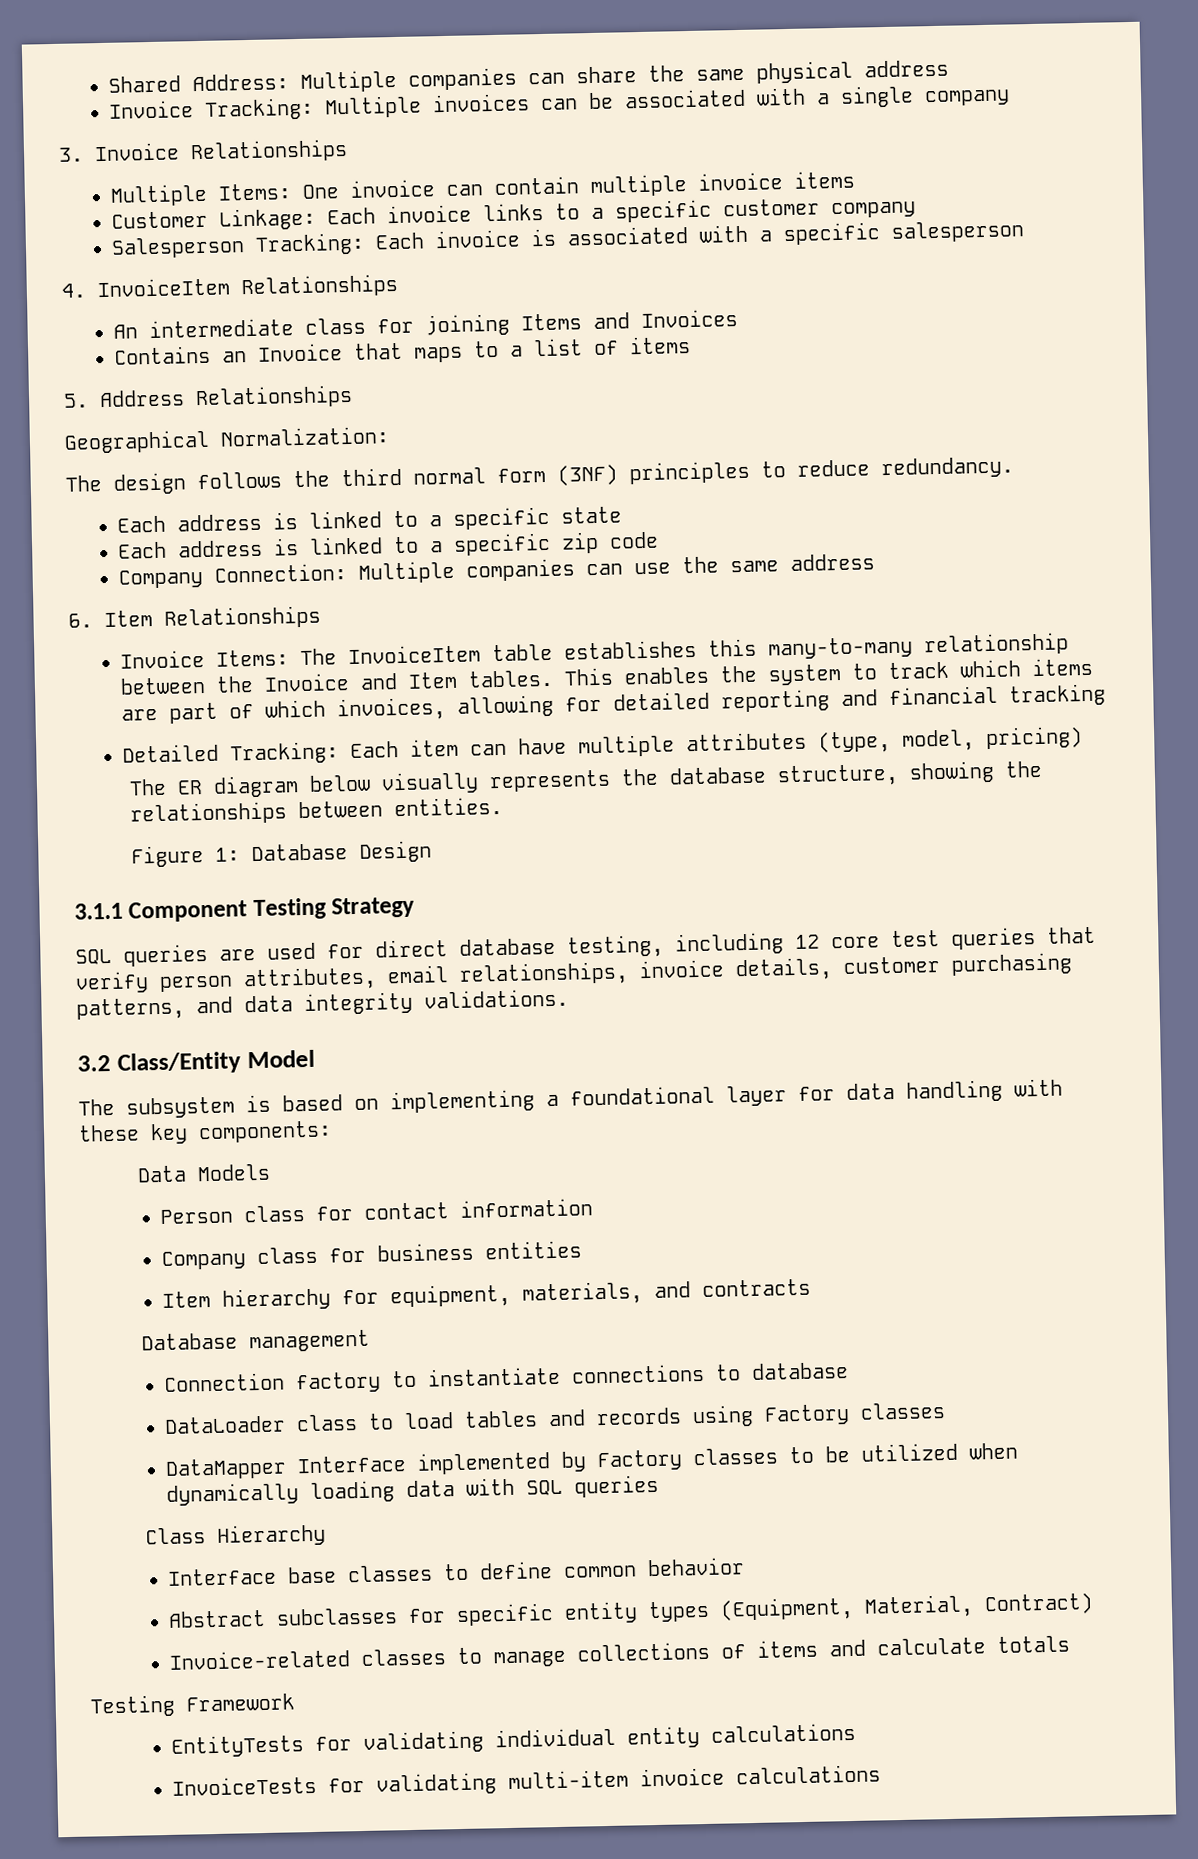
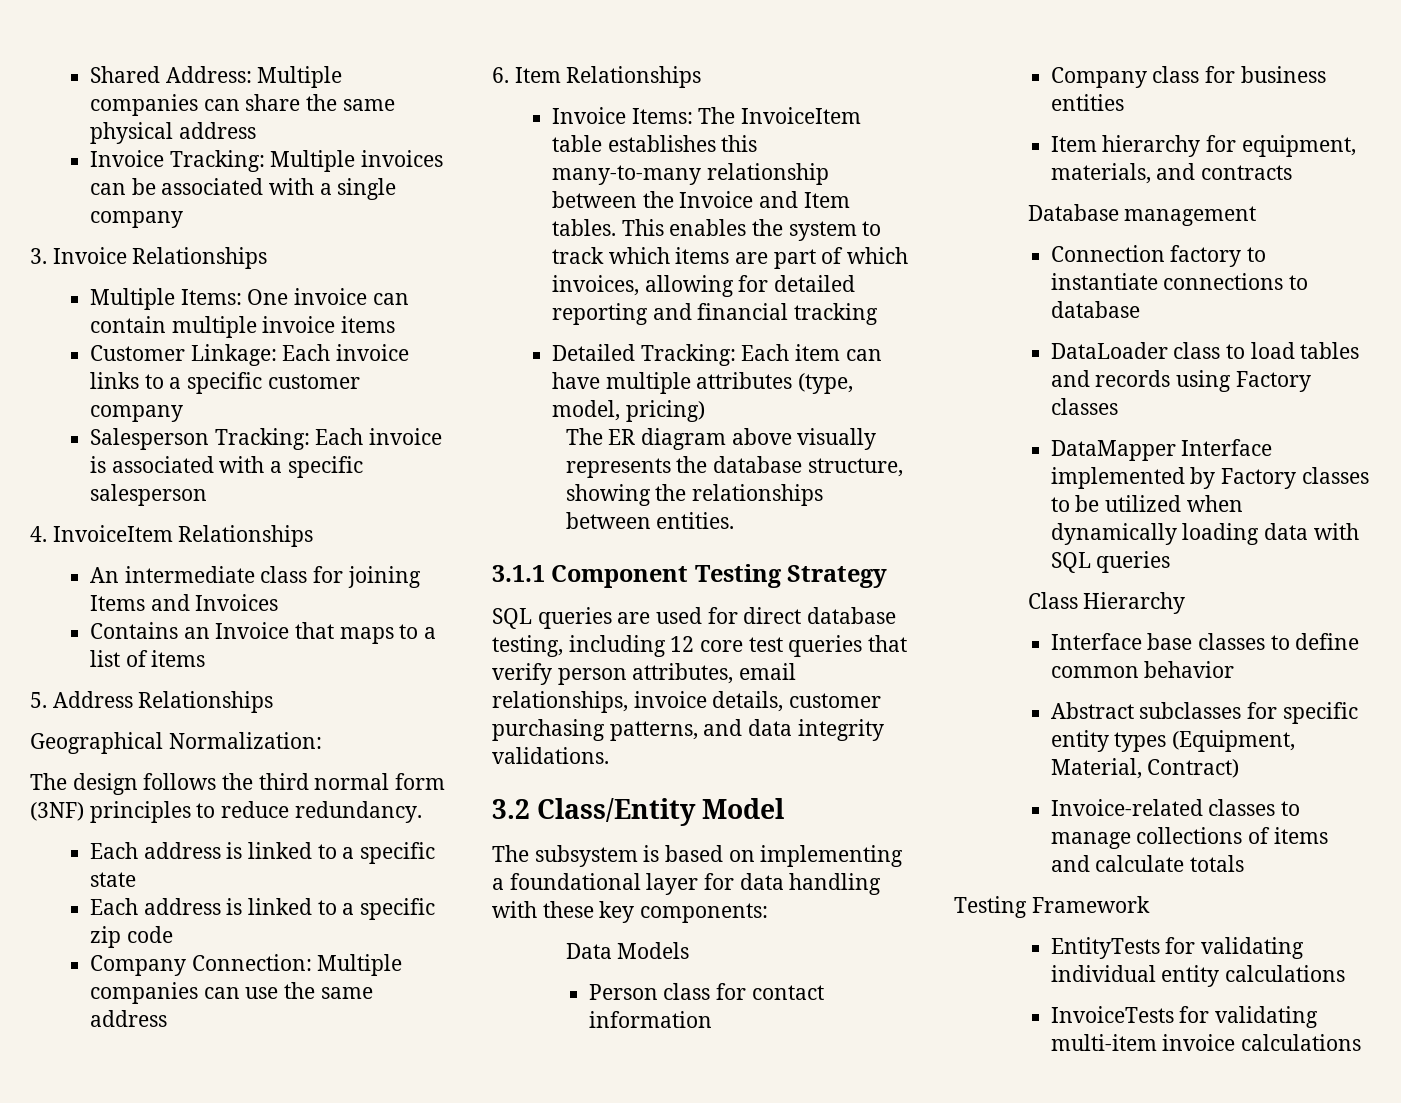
[309,774,372,792] below -> [731,428,792,445] above
[131,840,433,868] // Figure 1: Database Design -> (735, 520) none

